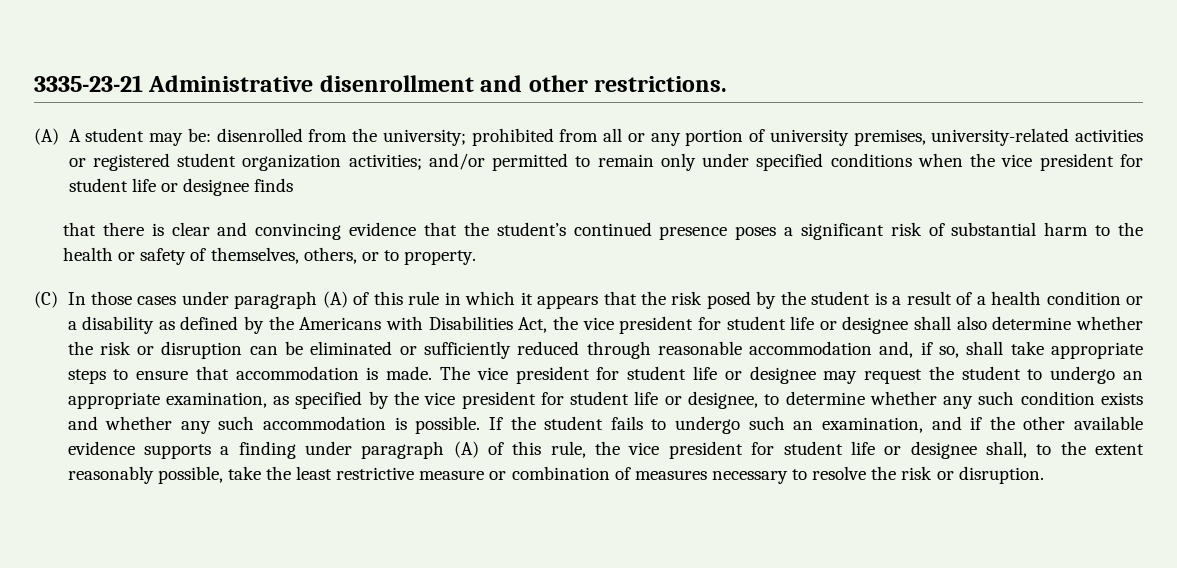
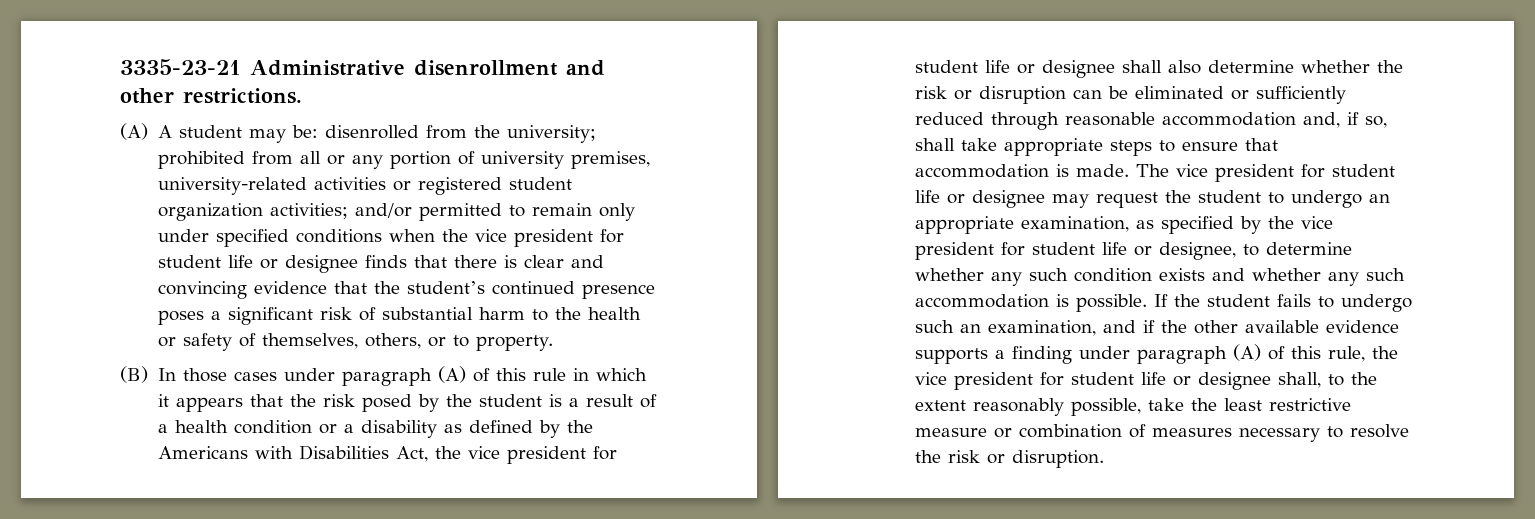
(294, 185) // -> (407, 261) none
[34,291,58,308] (C) -> [120,366,148,383] (B)

